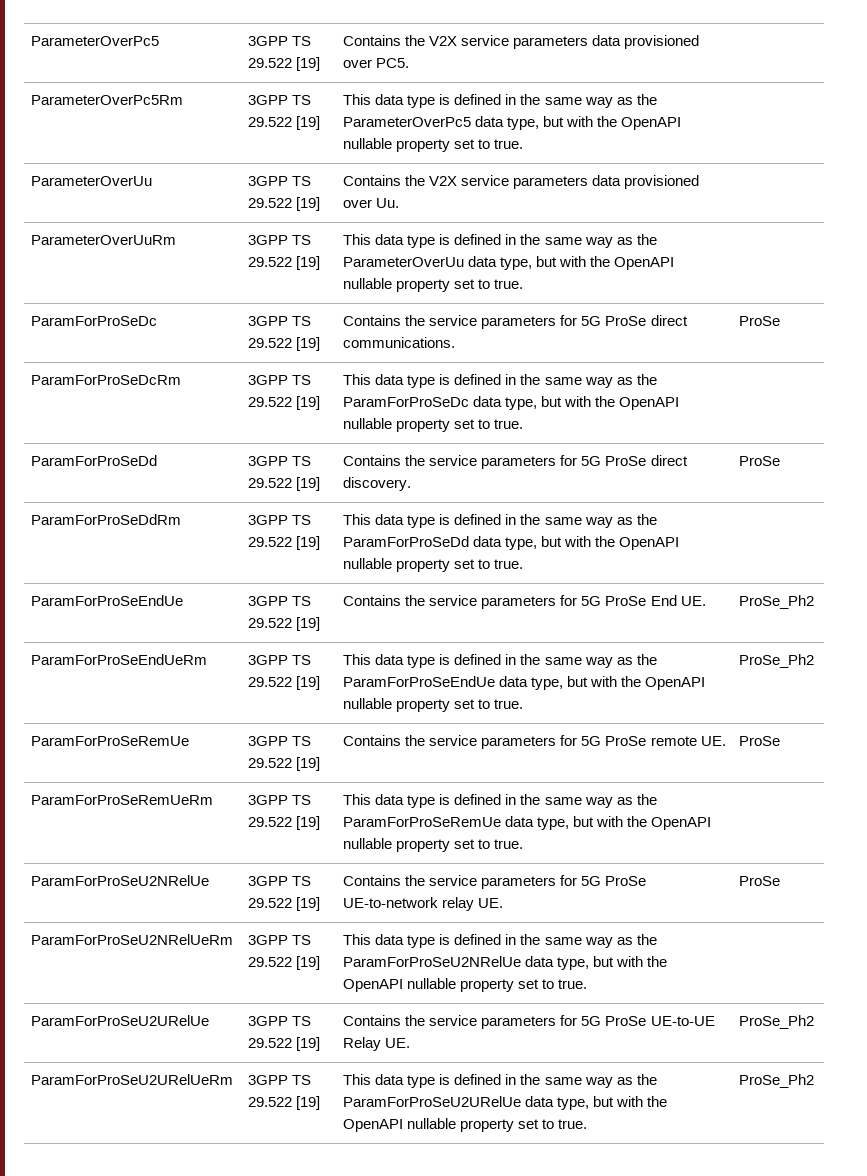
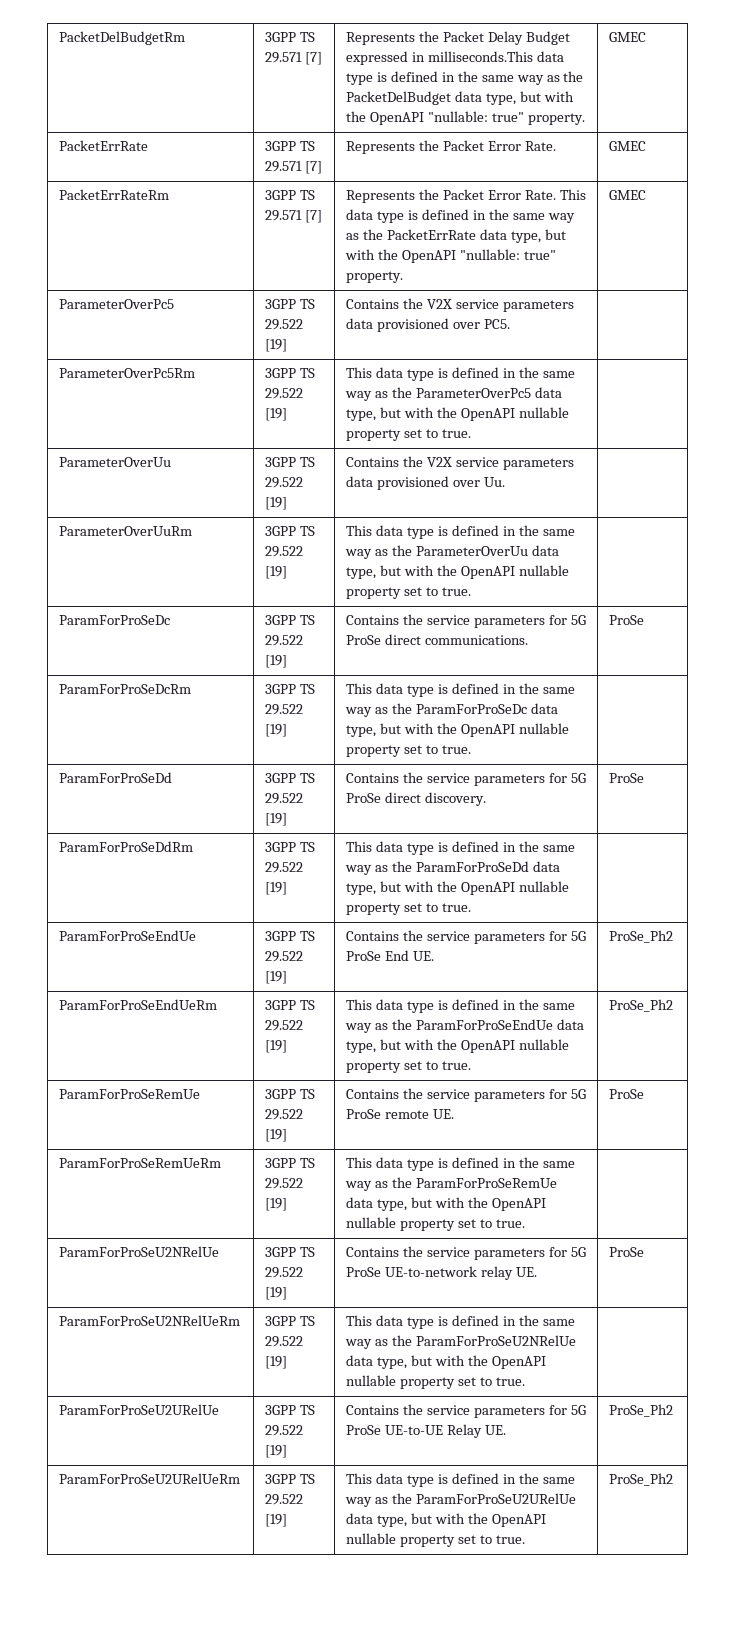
(31, 41) none -> [59,31,186,45] [265,32,316,42] [265,52,323,65] [346,31,570,45] [346,51,564,65] [346,71,584,85] [346,91,574,105] [346,111,585,125] [609,32,647,42] [59,140,149,151] [265,141,316,151] [265,161,323,174] [346,140,556,154] [609,141,647,151] [59,189,170,200] [265,190,316,200] [265,210,323,223] [346,189,586,203] [346,209,575,223] [346,229,566,243] [345,249,556,263] [346,271,404,283] [609,190,647,200] PacketDelBudgetRm | 3GPP TS 29.571 [7] | Represents the Packet Delay Budget expressed in milliseconds.This data type is defined in the same way as the PacketDelBudget data type, but with the OpenAPI "nullable: true" property. | GMEC // PacketErrRate | 3GPP TS 29.571 [7] | Represents the Packet Error Rate. | GMEC // PacketErrRateRm | 3GPP TS 29.571 [7] | Represents the Packet Error Rate. This data type is defined in the same way as the PacketErrRate data type, but with the OpenAPI "nullable: true" property. | GMEC //

